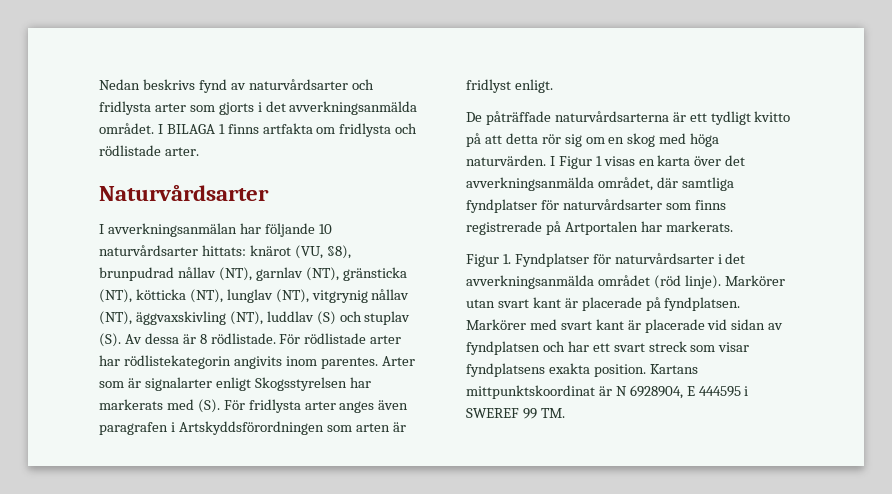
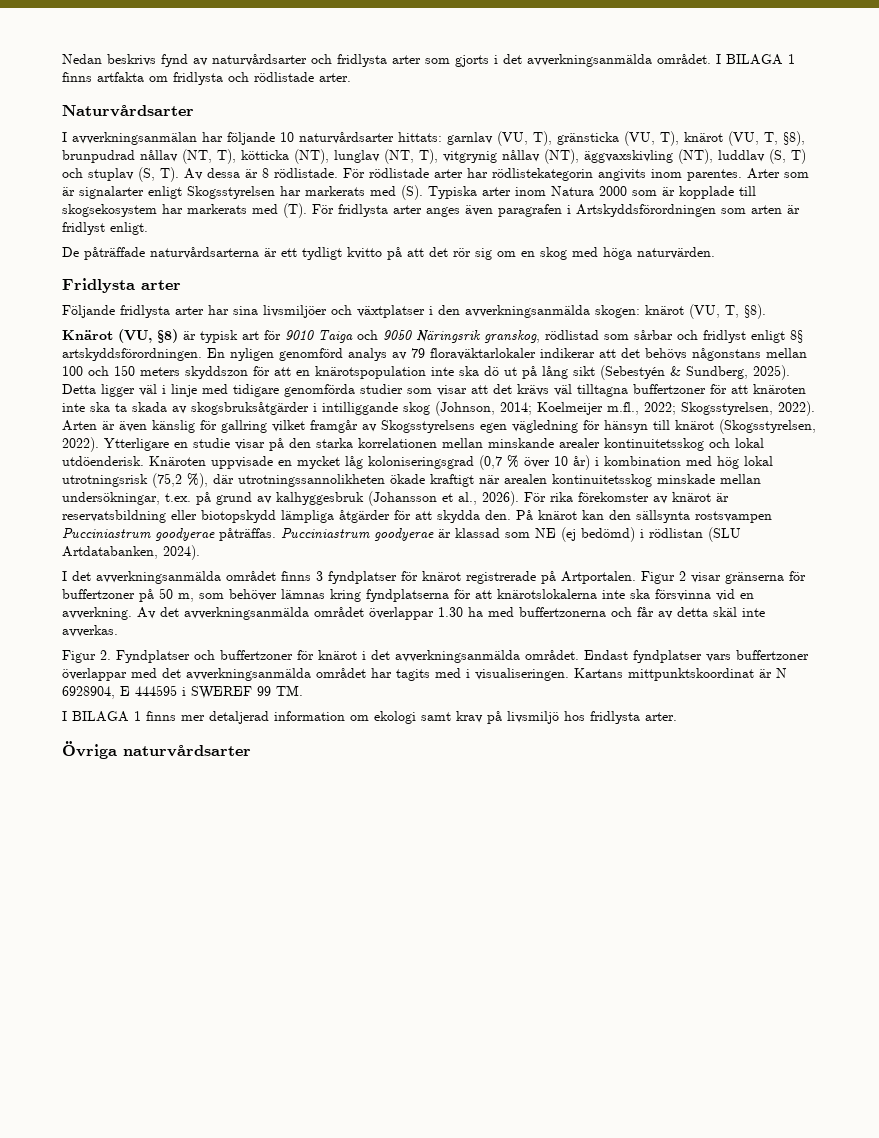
[249,245,323,259] knärot (VU, -> [447,131,778,146] garnlav (VU, T), gränsticka (VU, T), knärot (VU, T,
[218,267,407,281] [99,289,132,303] (NT), garnlav (NT), gränsticka (NT), -> [182,149,236,164] (NT, T),
[275,289,309,303] (NT), -> [384,149,438,164] (NT, T),
[316,311,411,325] [99,333,121,347] (S) och stuplav (S). -> [769,149,806,164] [62,167,179,182] (S, T) och stuplav (S, T).
(220, 406) none -> [428,186,756,199] [62,203,307,218] Typiska arter inom Natura 2000 som är kopplade till skogsekosystem har markerats med (T).
[505,133,538,144] detta -> [429,247,448,257] det
[549,155,746,169] [466,177,734,191] [466,199,726,213] [466,221,733,235] [466,253,746,267] [466,275,785,289] [466,297,741,311] [466,319,784,333] [466,341,750,355] [466,363,646,377] I Figur 1 visas en karta över det avverkningsanmälda området, där samtliga fyndplatser för naturvårdsarter som finns registrerade på Artportalen har markerats. // Figur 1. Fyndplatser för naturvårdsarter i det avverkningsanmälda området (röd linje). Markörer utan svart kant är placerade på fyndplatsen. Markörer med svart kant är placerade vid sidan av fyndplatsen och har ett svart streck som visar fyndplatsens exakta position. -> [62,278,181,293] [62,304,766,319] [62,329,803,343] [62,348,807,361] [62,365,790,380] [62,384,806,397] [62,401,815,416] [62,419,816,434] [62,437,764,452] [62,455,773,470] [62,473,761,488] [62,491,729,506] [62,510,772,523] [62,527,741,542] [62,545,200,560] [62,571,806,584] [62,588,754,602] [62,607,765,620] [62,625,118,637] [62,650,809,663] [62,668,569,681] // Fridlysta arter // Följande fridlysta arter har sina livsmiljöer och växtplatser i den avverkningsanmälda skogen: knärot (VU, T, §8). // Knärot (VU, §8) är typisk art för 9010 Taiga och 9050 Näringsrik granskog, rödlistad som sårbar och fridlyst enligt 8§ artskyddsförordningen. En nyligen genomförd analys av 79 floraväktarlokaler indikerar att det behövs någonstans mellan 100 och 150 meters skyddszon för att en knärotspopulation inte ska dö ut på lång sikt (Sebestyén & Sundberg, 2025). Detta ligger väl i linje med tidigare genomförda studier som visar att det krävs väl tilltagna buffertzoner för att knäroten inte ska ta skada av skogsbruksåtgärder i intilliggande skog (Johnson, 2014; Koelmeijer m.fl., 2022; Skogsstyrelsen, 2022). Arten är även känslig för gallring vilket framgår av Skogsstyrelsens egen vägledning för hänsyn till knärot (Skogsstyrelsen, 2022). Ytterligare en studie visar på den starka korrelationen mellan minskande arealer kontinuitetsskog och lokal utdöenderisk. Knäroten uppvisade en mycket låg koloniseringsgrad (0,7 % över 10 år) i kombination med hög lokal utrotningsrisk (75,2 %), där utrotningssannolikheten ökade kraftigt när arealen kontinuitetsskog minskade mellan undersökningar, t.ex. på grund av kalhyggesbruk (Johansson et al., 2026). För rika förekomster av knärot är reservatsbildning eller biotopskydd lämpliga åtgärder för att skydda den. På knärot kan den sällsynta rostsvampen Pucciniastrum goodyerae påträffas. Pucciniastrum goodyerae är klassad som NE (ej bedömd) i rödlistan (SLU Artdatabanken, 2024). // I det avverkningsanmälda området finns 3 fyndplatser för knärot registrerade på Artportalen. Figur 2 visar gränserna för buffertzoner på 50 m, som behöver lämnas kring fyndplatserna för att knärotslokalerna inte ska försvinna vid en avverkning. Av det avverkningsanmälda området överlappar 1.30 ha med buffertzonerna och får av detta skäl inte avverkas. // Figur 2. Fyndplatser och buffertzoner för knärot i det avverkningsanmälda området. Endast fyndplatser vars buffertzoner överlappar med det avverkningsanmälda området har tagits med i visualiseringen.
(565, 413) none -> [62,711,677,724] [62,741,251,759] // I BILAGA 1 finns mer detaljerad information om ekologi samt krav på livsmiljö hos fridlysta arter. // Övriga naturvårdsarter

